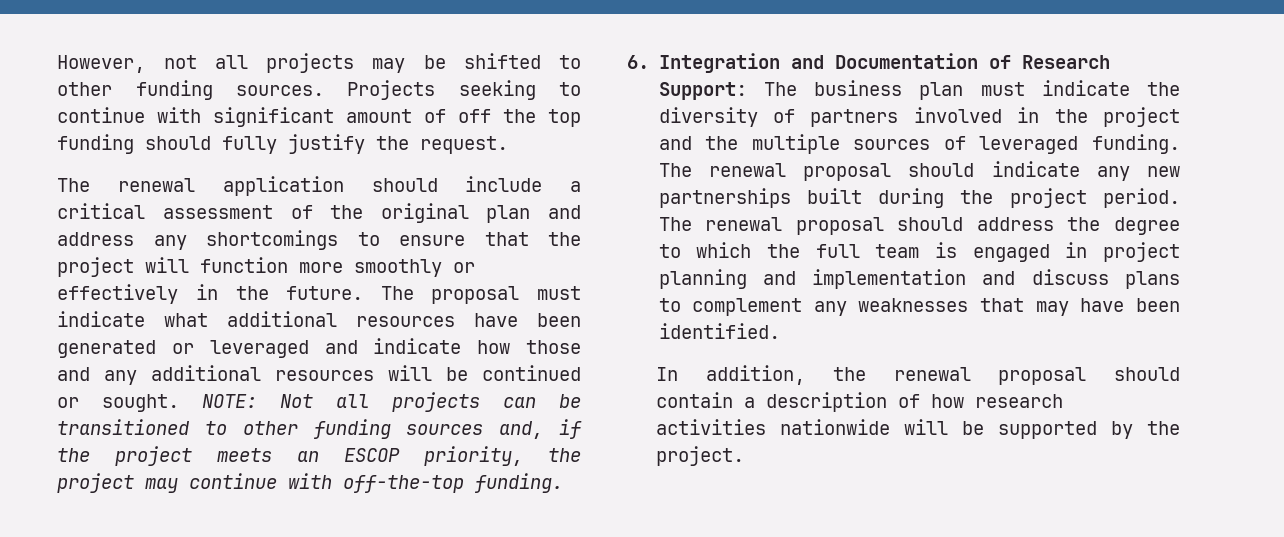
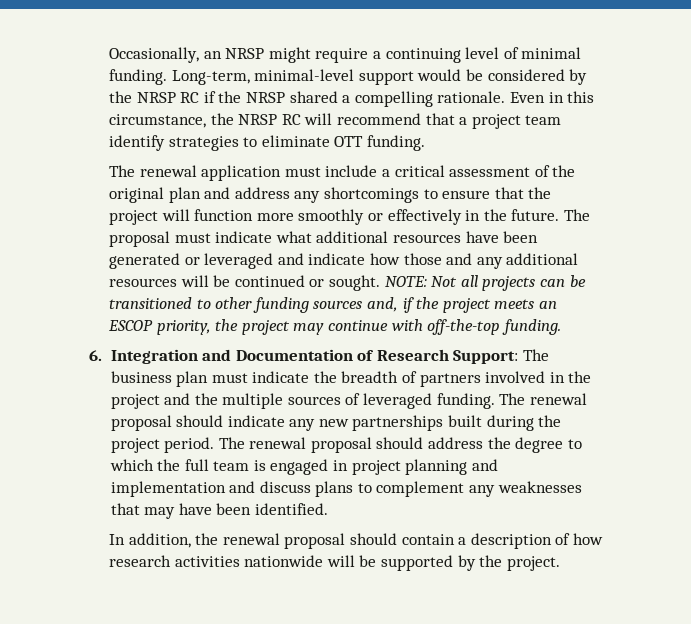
[57,53,581,73] [57,80,581,100] [57,107,581,127] [57,134,509,154] However, not all projects may be shifted to other funding sources. Projects seeking to continue with significant amount of off the top funding should fully justify the request. -> [109,47,582,63] [109,69,588,85] [109,91,595,107] [109,113,562,129] [109,135,426,151] Occasionally, an NRSP might require a continuing level of minimal funding. Long-term, minimal-level support would be considered by the NRSP RC if the NRSP shared a compelling rationale. Even in this circumstance, the NRSP RC will recommend that a project team identify strategies to eliminate OTT funding.
[371,178,438,192] should -> [284,167,321,177] must
[658,107,758,127] diversity -> [341,371,399,383] breadth

